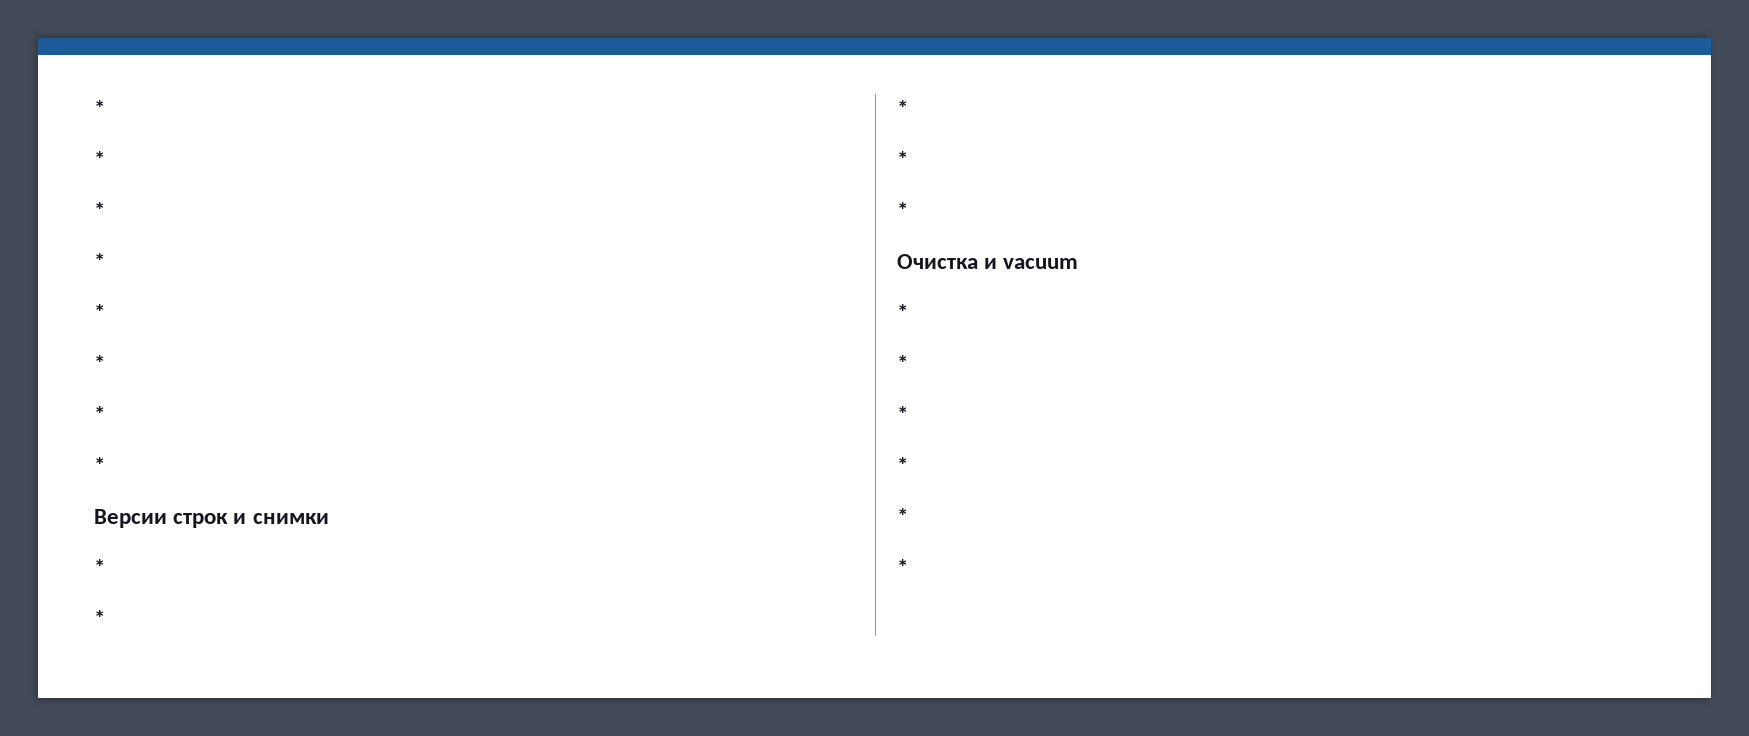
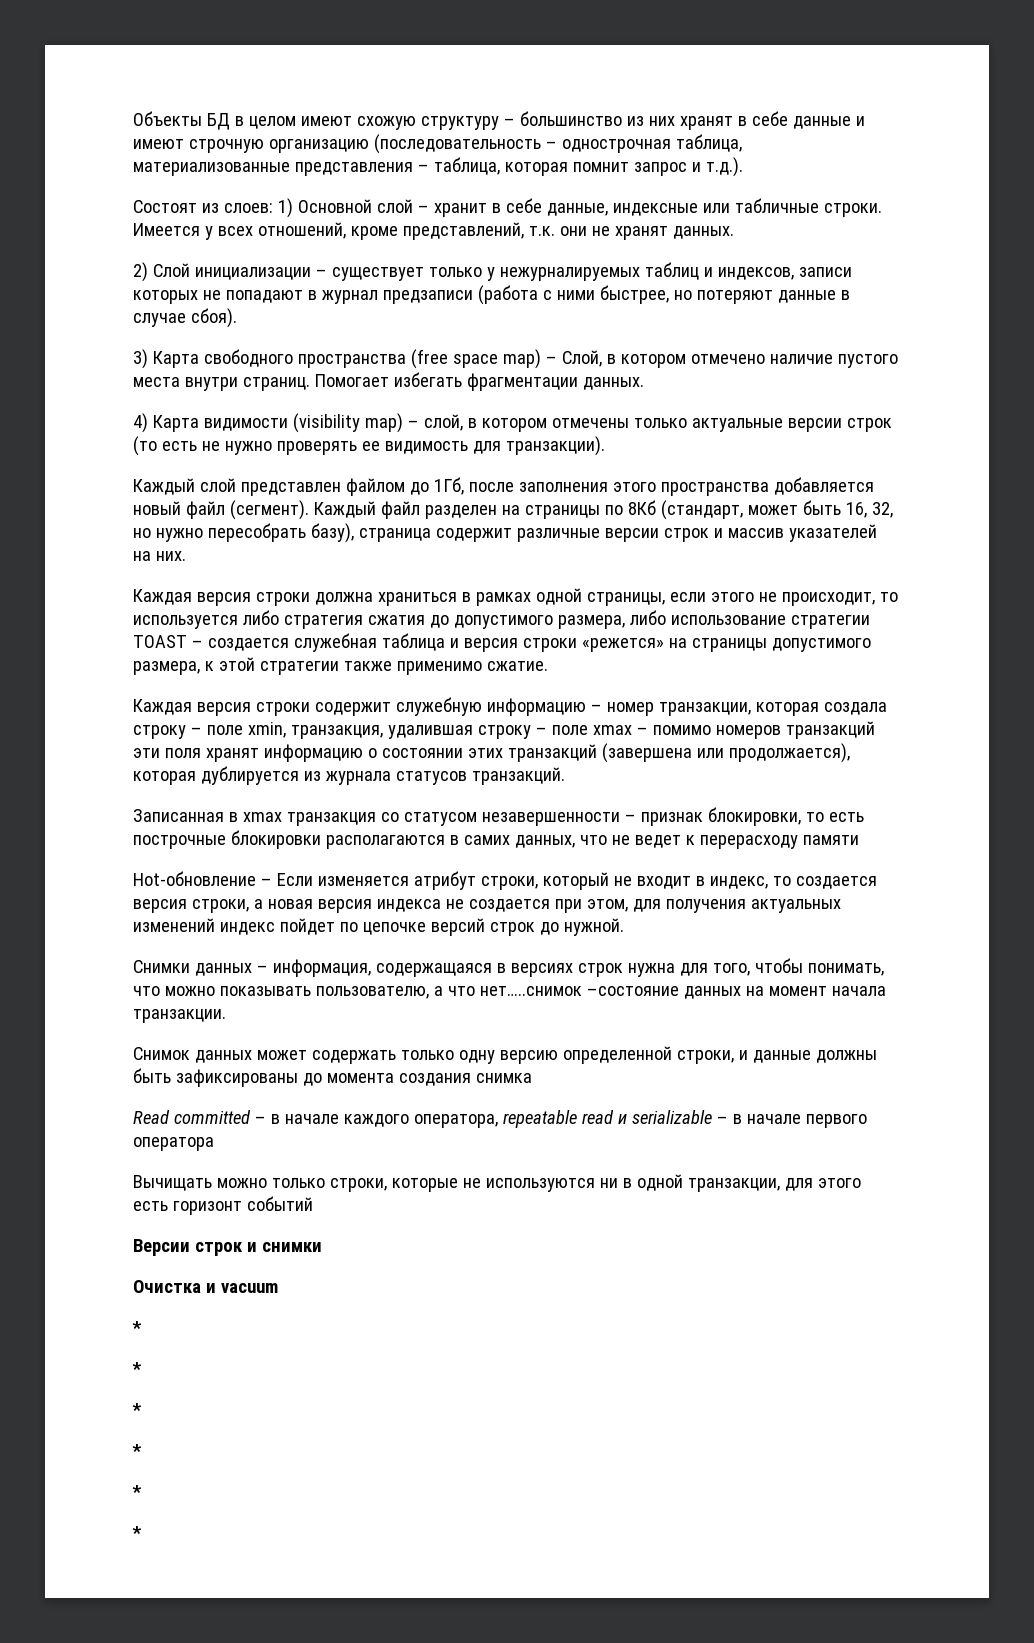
[94,100,105,116] [94,151,105,167] [94,202,105,218] [94,253,105,269] [94,304,105,320] [94,355,105,371] [94,406,105,422] [94,457,105,473] * // * // * // * // * // * // * // * -> [133,111,865,130] [133,134,742,154] [133,157,743,177] [133,198,882,218] [133,222,734,240] [133,262,852,282] [133,285,850,305] [133,308,237,328] [133,349,898,369] [133,372,644,391] [133,413,892,433] [133,436,605,456] [133,477,874,496] [133,500,893,520] [133,523,877,543] [133,551,186,561] [133,588,898,606] [133,610,870,629] [133,633,871,652] [133,657,548,675] [133,697,887,716] [133,721,875,739] [133,743,850,763] [133,766,565,785] [133,807,864,826] [133,830,859,849] [133,871,877,890] [133,899,841,913] [133,918,624,936] [133,958,884,977] [133,986,886,999] [133,1009,226,1023] [133,1046,877,1064] [133,1068,532,1087] [133,1110,867,1128] [133,1137,214,1151] [133,1174,861,1192] [133,1196,313,1215] Объекты БД в целом имеют схожую структуру – большинство из них хранят в себе данные и имеют строчную организацию (последовательность – однострочная таблица, материализованные представления – таблица, которая помнит запрос и т.д.). // Состоят из слоев: 1) Основной слой – хранит в себе данные, индексные или табличные строки. Имеется у всех отношений, кроме представлений, т.к. они не хранят данных. // 2) Слой инициализации – существует только у нежурналируемых таблиц и индексов, записи которых не попадают в журнал предзаписи (работа с ними быстрее, но потеряют данные в случае сбоя). // 3) Карта свободного пространства (free space map) – Слой, в котором отмечено наличие пустого места внутри страниц. Помогает избегать фрагментации данных. // 4) Карта видимости (visibility map) – слой, в котором отмечены только актуальные версии строк (то есть не нужно проверять ее видимость для транзакции). // Каждый слой представлен файлом до 1Гб, после заполнения этого пространства добавляется новый файл (сегмент). Каждый файл разделен на страницы по 8Кб (стандарт, может быть 16, 32, но нужно пересобрать базу), страница содержит различные версии строк и массив указателей на них. // Каждая версия строки должна храниться в рамках одной страницы, если этого не происходит, то используется либо стратегия сжатия до допустимого размера, либо использование стратегии TOAST – создается служебная таблица и версия строки «режется» на страницы допустимого размера, к этой стратегии также применимо сжатие. // Каждая версия строки содержит служебную информацию – номер транзакции, которая создала строку – поле xmin, транзакция, удалившая строку – поле xmax – помимо номеров транзакций эти поля хранят информацию о состоянии этих транзакций (завершена или продолжается), которая дублируется из журнала статусов транзакций. // Записанная в xmax транзакция со статусом незавершенности – признак блокировки, то есть построчные блокировки располагаются в самих данных, что не ведет к перерасходу памяти // Hot-обновление – Если изменяется атрибут строки, который не входит в индекс, то создается версия строки, а новая версия индекса не создается при этом, для получения актуальных изменений индекс пойдет по цепочке версий строк до нужной. // Снимки данных – информация, содержащаяся в версиях строк нужна для того, чтобы понимать, что можно показывать пользователю, а что нет…..снимок –состояние данных на момент начала транзакции. // Снимок данных может содержать только одну версию определенной строки, и данные должны быть зафиксированы до момента создания снимка // Read committed – в начале каждого оператора, repeatable read и serializable – в начале первого оператора // Вычищать можно только строки, которые не используются ни в одной транзакции, для этого есть горизонт событий
[94,559,105,575] [94,610,105,626] [897,100,908,116] [897,151,908,167] [897,202,908,218] // * // * // * // * // * -> (322, 1247) none

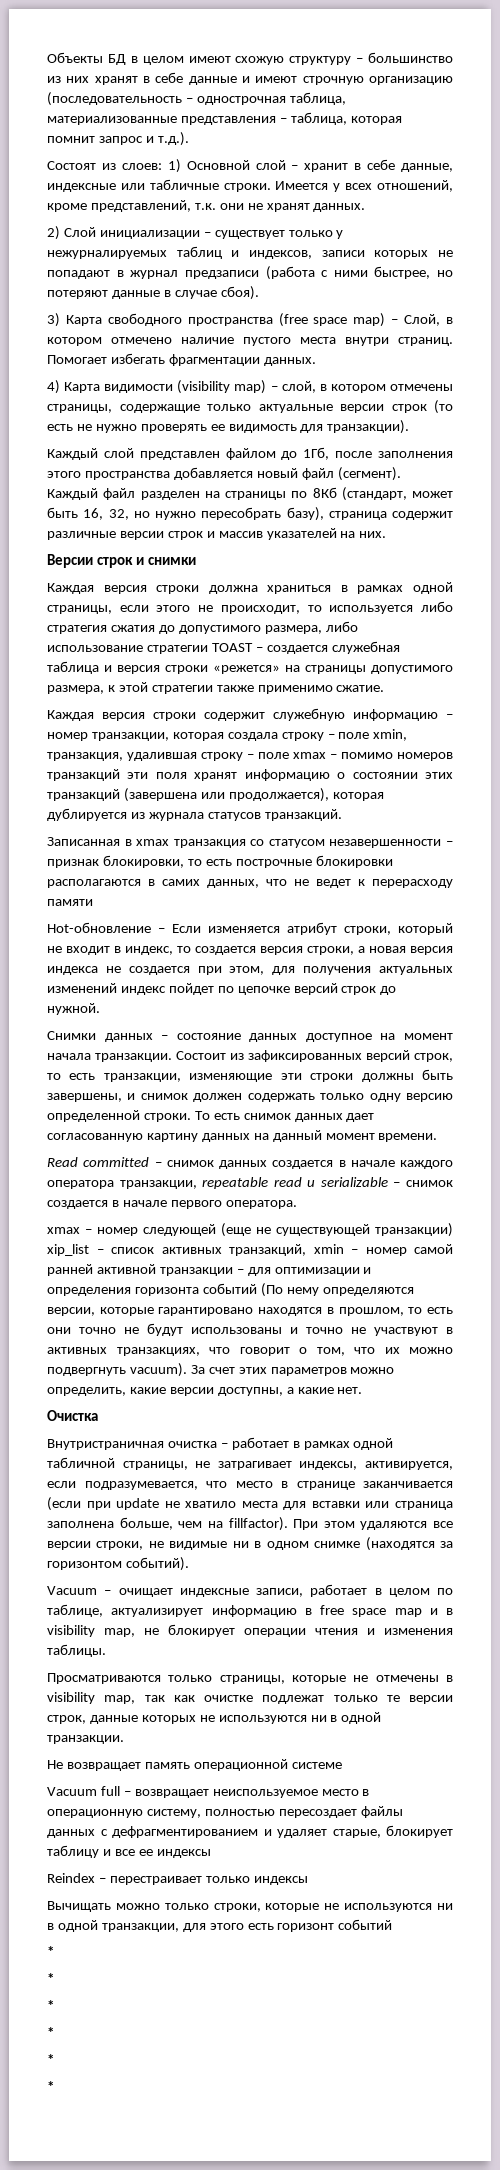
(629, 423) none -> [47,404,200,413] страницы, содержащие
(186, 556) none -> [47,554,196,568] // Версии строк и снимки
[272,958,884,977] [133,986,886,999] [133,1009,226,1023] [133,1047,307,1063] информация, содержащаяся в версиях строк нужна для того, чтобы понимать, что можно показывать пользователю, а что нет…..снимок –состояние данных на момент начала транзакции. // Снимок данных может -> [176,1033,453,1042] [47,1050,453,1062] [47,1069,453,1082] [47,1093,243,1102] состояние данных доступное на момент начала транзакции. Состоит из зафиксированных версий строк, то есть транзакции, изменяющие эти строки должны быть завершены, и снимок должен
[676,1050,877,1064] [133,1068,532,1087] строки, и данные должны быть зафиксированы до момента создания снимка -> [143,1111,375,1122] [47,1130,438,1142] строки. То есть снимок данных дает согласованную картину данных на данный момент времени.
(266, 1120) none -> [166,1160,334,1169] снимок данных создается
[413,1114,498,1128] оператора, -> [47,1180,197,1189] оператора транзакции,
(728, 1120) none -> [405,1180,453,1187] [47,1200,108,1209] снимок создается
[133,1137,214,1151] оператора -> [225,1200,297,1209] [47,1223,453,1237] [47,1244,453,1256] [47,1264,372,1276] [47,1283,414,1297] [47,1307,453,1316] [47,1323,453,1336] [47,1347,453,1356] [47,1363,395,1377] [47,1387,363,1396] [47,1410,98,1421] [47,1437,394,1450] [47,1457,453,1470] [47,1481,453,1490] [47,1497,453,1511] [47,1517,453,1531] [47,1537,454,1551] [47,1557,189,1571] [47,1584,453,1597] [47,1604,453,1617] [47,1624,453,1637] [47,1644,106,1657] [47,1673,453,1684] [47,1692,453,1704] [47,1712,382,1724] [47,1735,124,1744] [47,1759,342,1771] [47,1786,370,1798] [47,1806,403,1818] [47,1825,453,1838] [47,1845,211,1858] [47,1873,308,1885] оператора. // xmax – номер следующей (еще не существующей транзакции) xip_list – список активных транзакций, xmin – номер самой ранней активной транзакции – для оптимизации и определения горизонта событий (По нему определяются версии, которые гарантировано находятся в прошлом, то есть они точно не будут использованы и точно не участвуют в активных транзакциях, что говорит о том, что их можно подвергнуть vacuum). За счет этих параметров можно определить, какие версии доступны, а какие нет. // Очистка // Внутристраничная очистка – работает в рамках одной табличной страницы, не затрагивает индексы, активируется, если подразумевается, что место в странице заканчивается (если при update не хватило места для вставки или страница заполнена больше, чем на fillfactor). При этом удаляются все версии строки, не видимые ни в одном снимке (находятся за горизонтом событий). // Vacuum – очищает индексные записи, работает в целом по таблице, актуализирует информацию в free space map и в visibility map, не блокирует операции чтения и изменения таблицы. // Просматриваются только страницы, которые не отмечены в visibility map, так как очистке подлежат только те версии строк, данные которых не используются ни в одной транзакции. // Не возвращает память операционной системе // Vacuum full – возвращает неиспользуемое место в операционную систему, полностью пересоздает файлы данных с дефрагментированием и удаляет старые, блокирует таблицу и все ее индексы // Reindex – перестраивает только индексы
[133,1239,322,1256] [133,1280,278,1293] // Версии строк и снимки // Очистка и vacuum -> (393, 1924) none

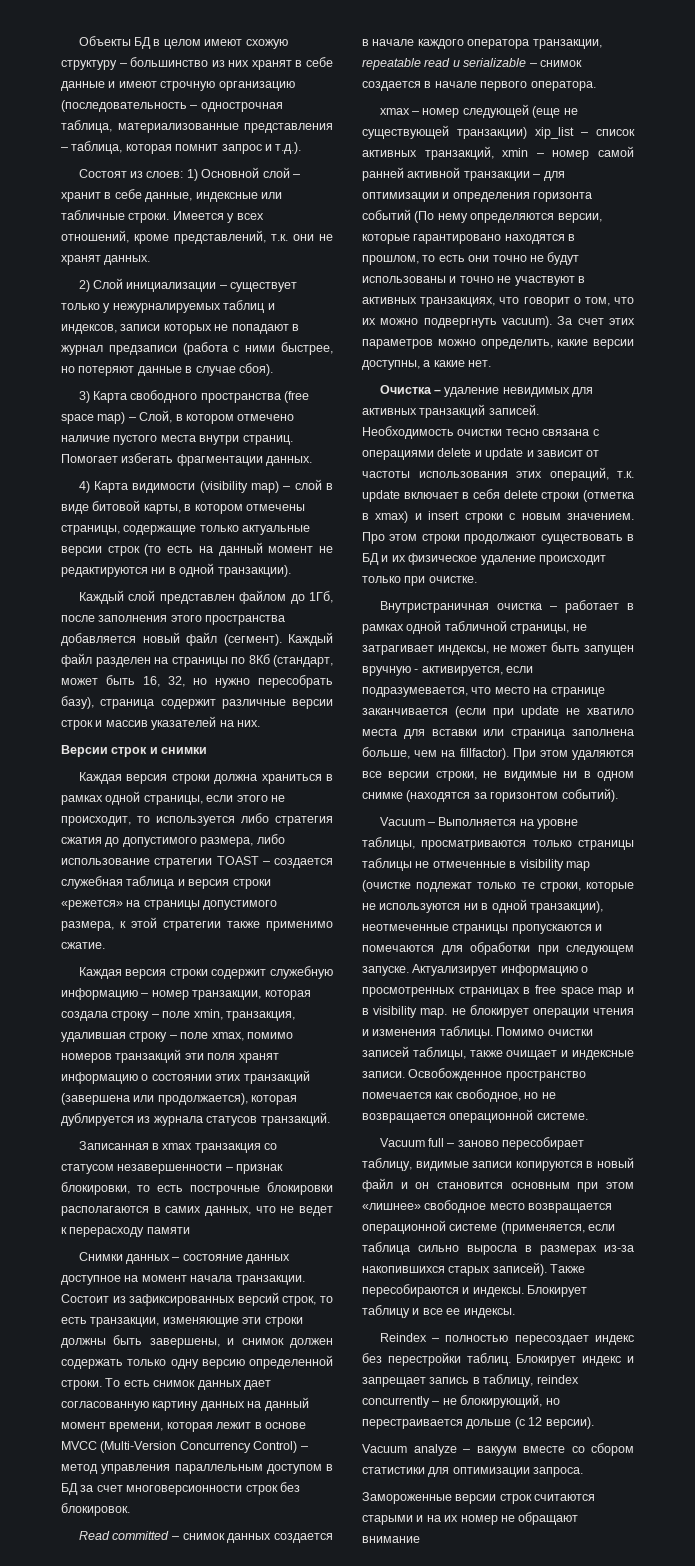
[281,381,316,393] слой, -> [294,479,333,490] [61,500,181,514] слой в виде битовой карты,
[76,424,324,433] не нужно проверять ее видимость для -> [198,542,333,556] [61,563,215,577] на данный момент не редактируются ни в одной
[293,752,337,759] xmax – -> [211,1032,244,1041] xmax,
[47,922,453,935] [47,946,453,955] [47,966,453,975] [47,983,397,995] [47,1003,100,1015] // Hot-обновление – Если изменяется атрибут строки, который не входит в индекс, то создается версия строки, а новая версия индекса не создается при этом, для получения актуальных изменений индекс пойдет по цепочке версий строк до нужной. -> (190, 1230) none
[378,1133,438,1142] времени. -> [109,1422,306,1432] [61,1441,308,1453] [61,1464,333,1474] [61,1482,300,1495] [61,1503,130,1516] времени, которая лежит в основе MVCC (Multi-Version Concurrency Control) – метод управления параллельным доступом в БД за счет многоверсионности строк без блокировок.
(98, 1415) none -> [434,387,594,397] [362,404,539,418] [362,426,599,439] [362,448,600,460] [362,467,634,481] [362,489,634,502] [362,511,634,523] [362,532,634,544] [362,553,606,565] [362,576,477,586] – удаление невидимых для активных транзакций записей. Необходимость очистки тесно связана с операциями delete и update и зависит от частоты использования этих операций, т.к. update включает в себя delete строки (отметка в xmax) и insert строки с новым значением. Про этом строки продолжают существовать в БД и их физическое удаление происходит только при очистке.
(358, 1465) none -> [492,642,634,655] [362,666,419,676] не может быть запущен вручную -
[281,1481,288,1488] в -> [533,687,548,694] на
[118,1584,453,1597] [47,1604,297,1617] очищает индексные записи, работает в целом по таблице, актуализирует информацию -> [438,817,579,829] [362,837,634,850] [362,858,590,871] [362,880,634,892] [362,899,603,913] [362,924,603,934] [362,942,634,955] [362,964,589,976] [362,987,520,997] Выполняется на уровне таблицы, просматриваются только страницы таблицы не отмеченные в visibility map (очистке подлежат только те строки, которые не используются ни в одной транзакции), неотмеченные страницы пропускаются и помечаются для обработки при следующем запуске. Актуализирует информацию о просмотренных страницах
[104,1628,135,1637] map, -> [420,1008,448,1018] map.
[47,1673,453,1684] [47,1692,453,1704] [47,1712,382,1724] [47,1735,124,1744] [47,1759,342,1771] [47,1786,370,1798] [47,1806,403,1818] [47,1825,453,1838] // Просматриваются только страницы, которые не отмечены в visibility map, так как очистке подлежат только те версии строк, данные которых не используются ни в одной транзакции. // Не возвращает память операционной системе // Vacuum full – возвращает неиспользуемое место в операционную систему, полностью пересоздает файлы данных с дефрагментированием и удаляет старые, блокирует -> [496,1027,593,1036] [362,1046,634,1060] [362,1068,586,1081] [362,1089,556,1102] [362,1109,588,1123] [379,1137,585,1150] [362,1157,634,1171] [362,1178,634,1192] [362,1200,613,1213] [362,1220,616,1234] [362,1242,634,1255] [362,1262,586,1276] [362,1284,588,1297] Помимо очистки записей таблицы, также очищает и индексные записи. Освобожденное пространство помечается как свободное, но не возвращается операционной системе. // Vacuum full – заново пересобирает таблицу, видимые записи копируются в новый файл и он становится основным при этом «лишнее» свободное место возвращается операционной системе (применяется, если таблица сильно выросла в размерах из-за накопившихся старых записей). Также пересобираются и индексы. Блокирует
[156,1849,211,1858] индексы -> [463,1308,515,1318] индексы.
[109,1876,308,1885] [47,1901,454,1912] [47,1919,393,1932] [47,1946,54,1957] [47,1973,54,1984] [47,2000,54,2011] [47,2027,54,2038] [47,2054,54,2065] [47,2081,54,2092] перестраивает только индексы // Вычищать можно только строки, которые не используются ни в одной транзакции, для этого есть горизонт событий // * // * // * // * // * // * -> [445,1335,634,1345] [362,1352,634,1366] [362,1374,579,1387] [362,1394,560,1408] [362,1417,594,1429] [362,1443,634,1456] [362,1467,584,1477] [362,1492,596,1504] [362,1512,579,1525] [362,1536,420,1543] полностью пересоздает индекс без перестройки таблиц. Блокирует индекс и запрещает запись в таблицу, reindex concurrently – не блокирующий, но перестраивается дольше (с 12 версии). // Vacuum analyze – вакуум вместе со сбором статистики для оптимизации запроса. // Замороженные версии строк считаются старыми и на их номер не обращают внимание

